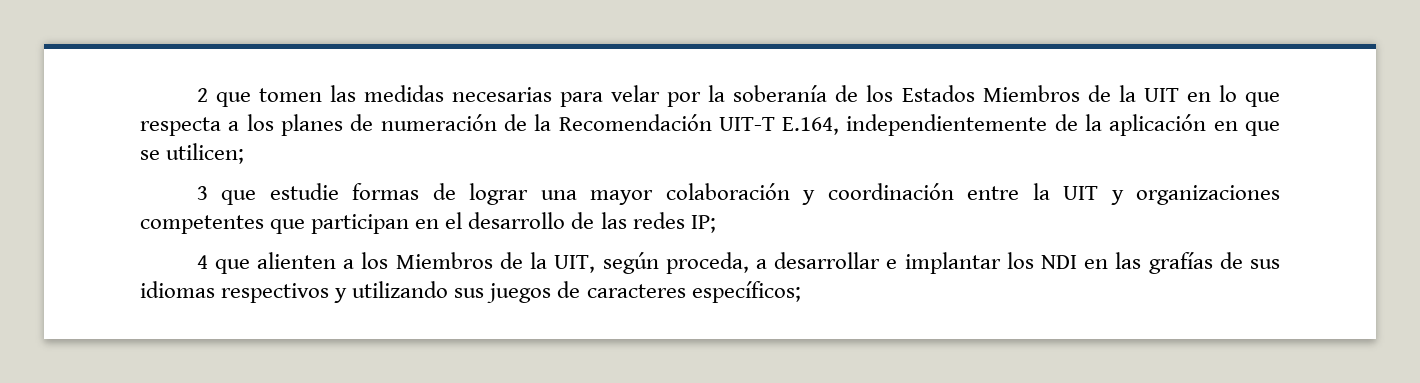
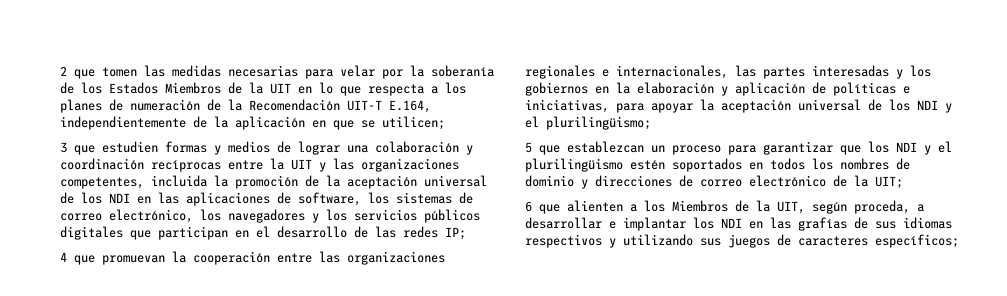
[269,183,420,200] estudie formas -> [102,141,270,155] estudien formas y medios
[590,190,654,205] mayor -> (368, 149) none
(954, 191) none -> [151,160,221,172] recíprocas
[1135,185,1280,205] [140,215,264,234] organizaciones competentes -> [333,158,459,172] [60,175,487,189] [60,192,473,206] [60,209,480,223] [60,226,123,240] las organizaciones competentes, incluida la promoción de la aceptación universal de los NDI en las aplicaciones de software, los sistemas de correo electrónico, los navegadores y los servicios públicos digitales
(250, 266) none -> [102,251,445,265] [525,65,931,79] [525,82,910,96] [525,99,952,113] [525,116,651,130] [525,141,952,155] [525,158,910,172] [525,175,903,189] [525,201,560,214] promuevan la cooperación entre las organizaciones regionales e internacionales, las partes interesadas y los gobiernos en la elaboración y aplicación de políticas e iniciativas, para apoyar la aceptación universal de los NDI y el plurilingüismo; // 5 que establezcan un proceso para garantizar que los NDI y el plurilingüismo estén soportados en todos los nombres de dominio y direcciones de correo electrónico de la UIT; // 6 que

